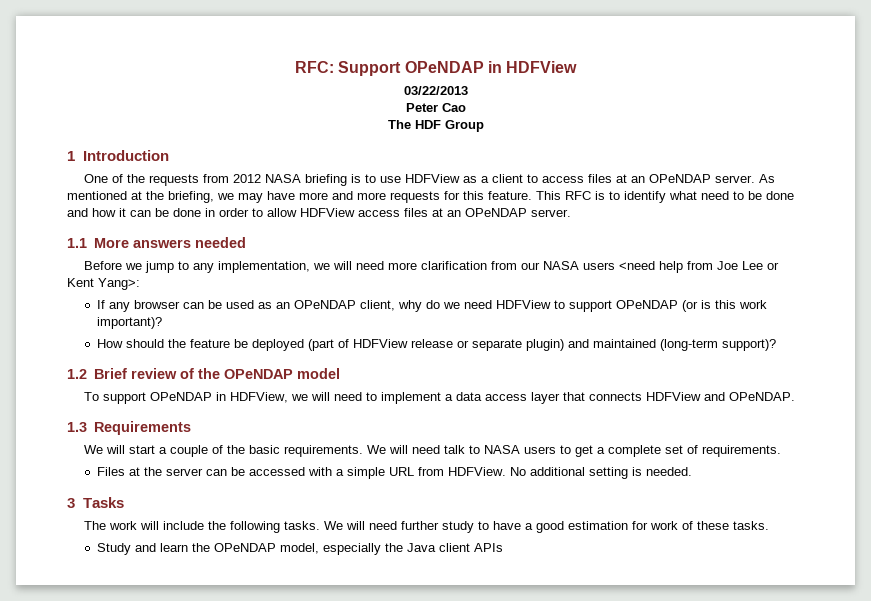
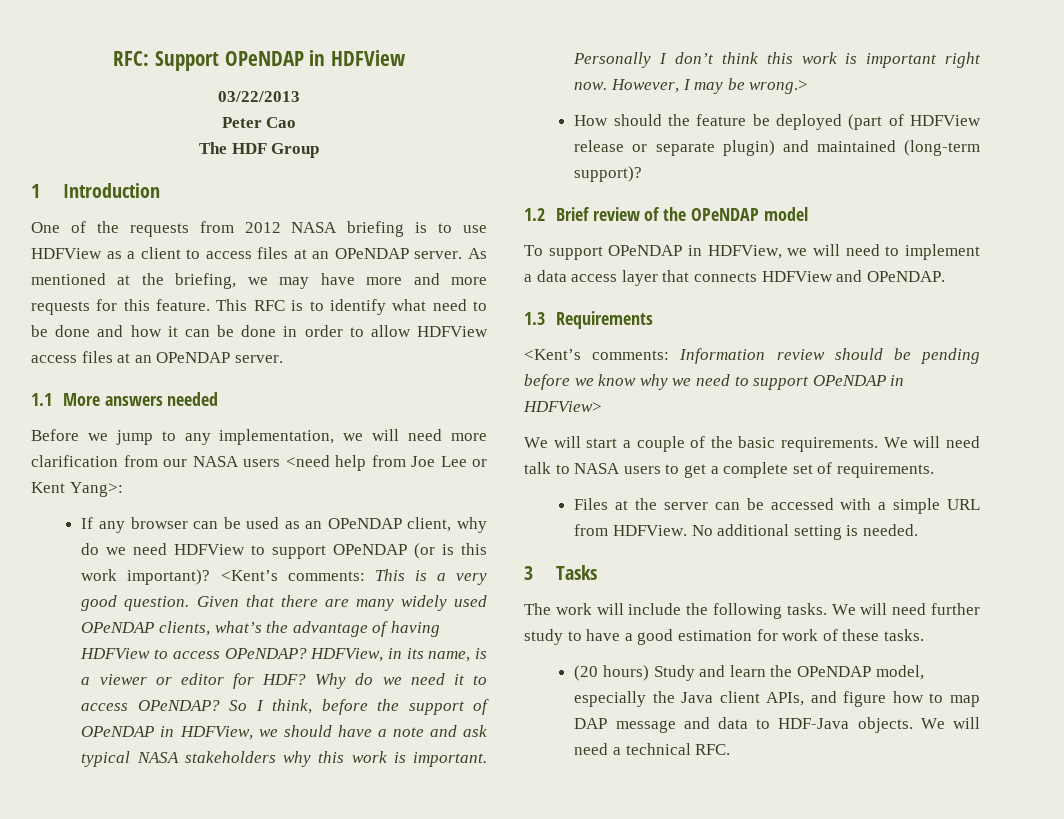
(162, 323) none -> [220,569,488,585] [81,595,487,611] [81,621,440,637] [80,648,487,662] [81,673,488,689] [81,699,489,715] [81,725,487,740] [81,751,487,767] [573,52,981,68] [574,78,809,94] <Kent’s comments: This is a very good question. Given that there are many widely used OPeNDAP clients, what’s the advantage of having HDFView to access OPeNDAP? HDFView, in its name, is a viewer or editor for HDF? Why do we need it to access OPeNDAP? So I think, before the support of OPeNDAP in HDFView, we should have a note and ask typical NASA stakeholders why this work is important. Personally I don’t think this work is important right now. However, I may be wrong.>
(191, 428) none -> [524,348,980,364] [524,374,905,390] [523,401,602,412] // <Kent’s comments: Information review should be pending before we know why we need to support OPeNDAP in HDFView>
(769, 525) none -> [574,665,649,681] (20 hours)
[473,543,503,552] APIs -> [766,691,980,707] [574,717,980,733] [574,743,731,755] APIs, and figure how to map DAP message and data to HDF-Java objects. We will need a technical RFC.

